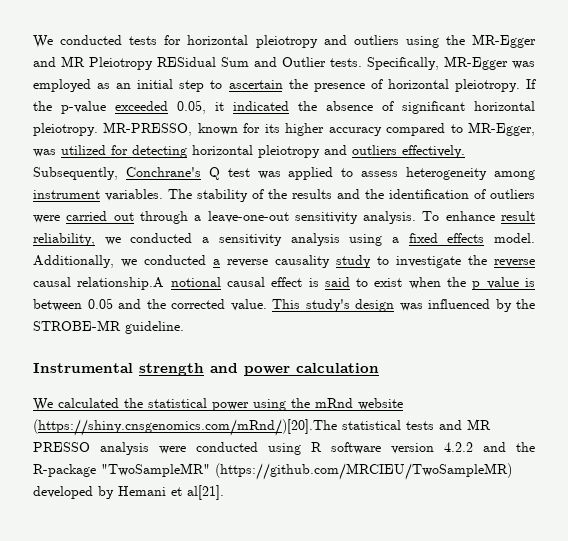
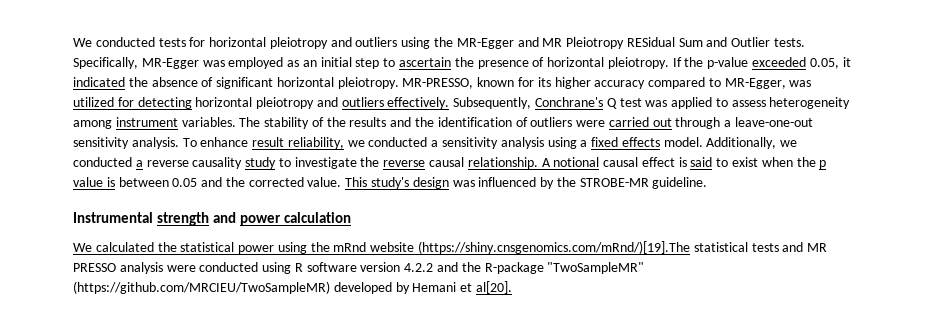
[77,277,165,290] relationship.A -> [467,157,551,169] relationship. A
[33,419,337,436] (https://shiny.cnsgenomics.com/mRnd/)[20].The -> [418,241,691,254] (https://shiny.cnsgenomics.com/mRnd/)[19].The
[187,485,224,500] al[21]. -> [475,281,512,294] al[20].

